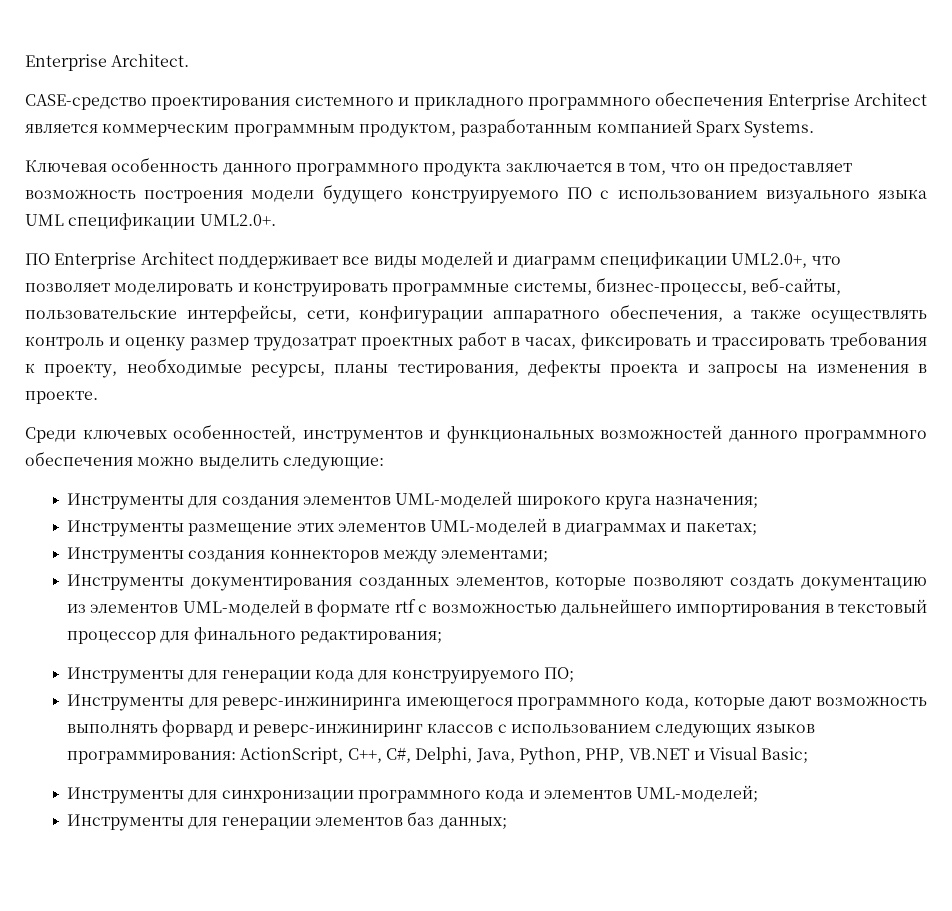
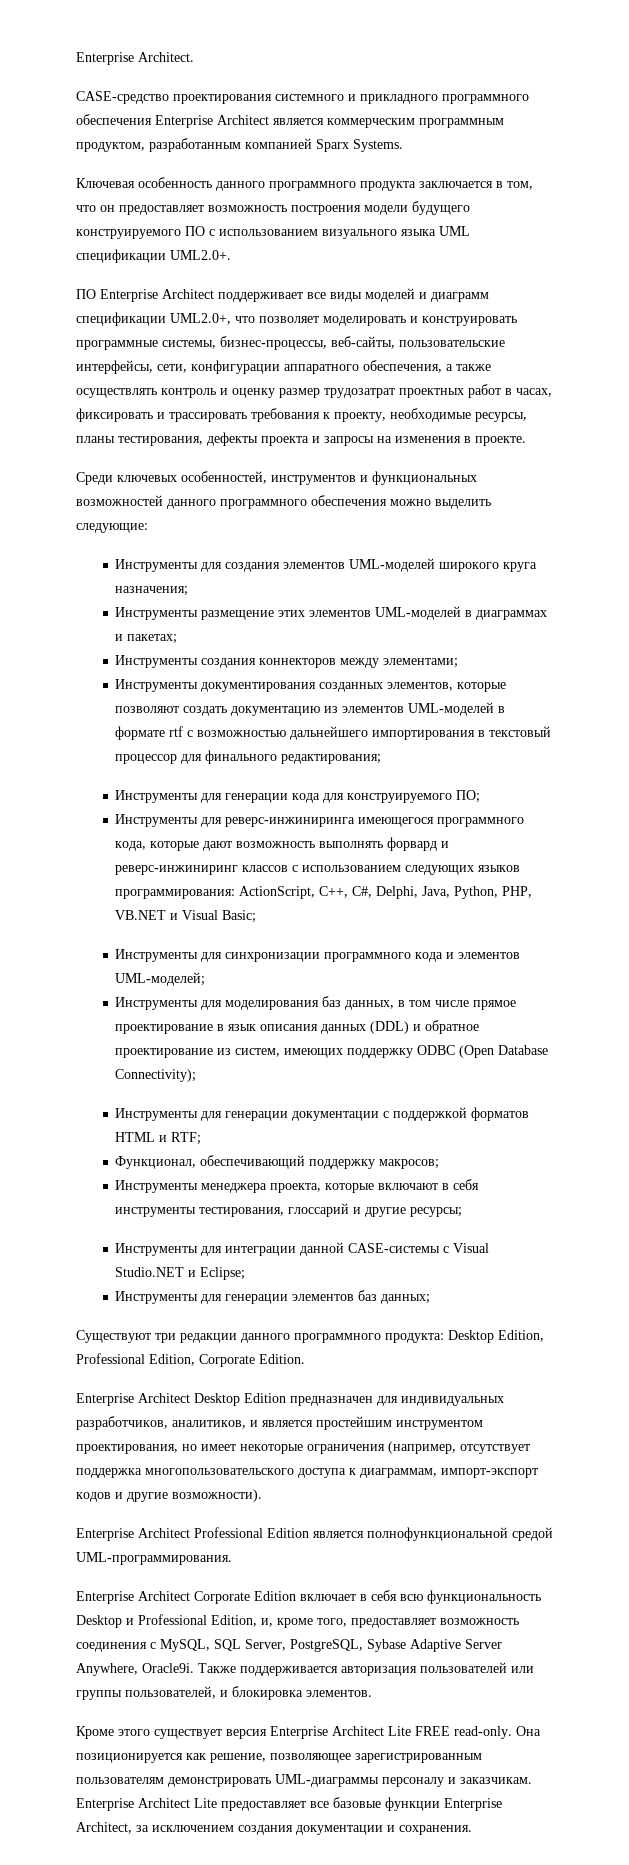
(759, 793) none -> [115,996,517,1010] [115,1020,480,1034] [115,1045,549,1058] [115,1069,197,1082] [115,1107,530,1121] [115,1132,202,1145] [115,1155,440,1169] [115,1179,480,1193] [115,1203,463,1217] [115,1242,490,1256] [115,1267,246,1280] // Инструменты для моделирования баз данных, в том числе прямое проектирование в язык описания данных (DDL) и обратное проектирование из систем, имеющих поддержку ODBC (Open Database Connectivity); // Инструменты для генерации документации с поддержкой форматов HTML и RTF; // Функционал, обеспечивающий поддержку макросов; // Инструменты менеджера проекта, которые включают в себя инструменты тестирования, глоссарий и другие ресурсы; // Инструменты для интеграции данной CASE-системы с Visual Studio.NET и Eclipse;
(507, 823) none -> [76,1330,544,1343] [76,1353,305,1367] [76,1393,504,1406] [76,1416,483,1430] [76,1441,530,1454] [76,1468,538,1478] [76,1489,262,1502] [76,1527,553,1541] [76,1552,232,1565] [76,1590,541,1604] [76,1614,519,1628] [76,1639,502,1652] [76,1662,534,1676] [76,1686,372,1700] [76,1726,541,1739] [76,1753,482,1763] [76,1774,532,1787] [76,1797,502,1811] [76,1822,472,1835] // Существуют три редакции данного программного продукта: Desktop Edition, Professional Edition, Corporate Edition. // Enterprise Architect Desktop Edition предназначен для индивидуальных разработчиков, аналитиков, и является простейшим инструментом проектирования, но имеет некоторые ограничения (например, отсутствует поддержка многопользовательского доступа к диаграммам, импорт-экспорт кодов и другие возможности). // Enterprise Architect Professional Edition является полнофункциональной средой UML-программирования. // Enterprise Architect Corporate Edition включает в себя всю функциональность Desktop и Professional Edition, и, кроме того, предоставляет возможность соединения с MySQL, SQL Server, PostgreSQL, Sybase Adaptive Server Anywhere, Oracle9i. Также поддерживается авторизация пользователей или группы пользователей, и блокировка элементов. // Кроме этого существует версия Enterprise Architect Lite FREE read-only. Она позиционируется как решение, позволяющее зарегистрированным пользователям демонстрировать UML-диаграммы персоналу и заказчикам. Enterprise Architect Lite предоставляет все базовые функции Enterprise Architect, за исключением создания документации и сохранения.

